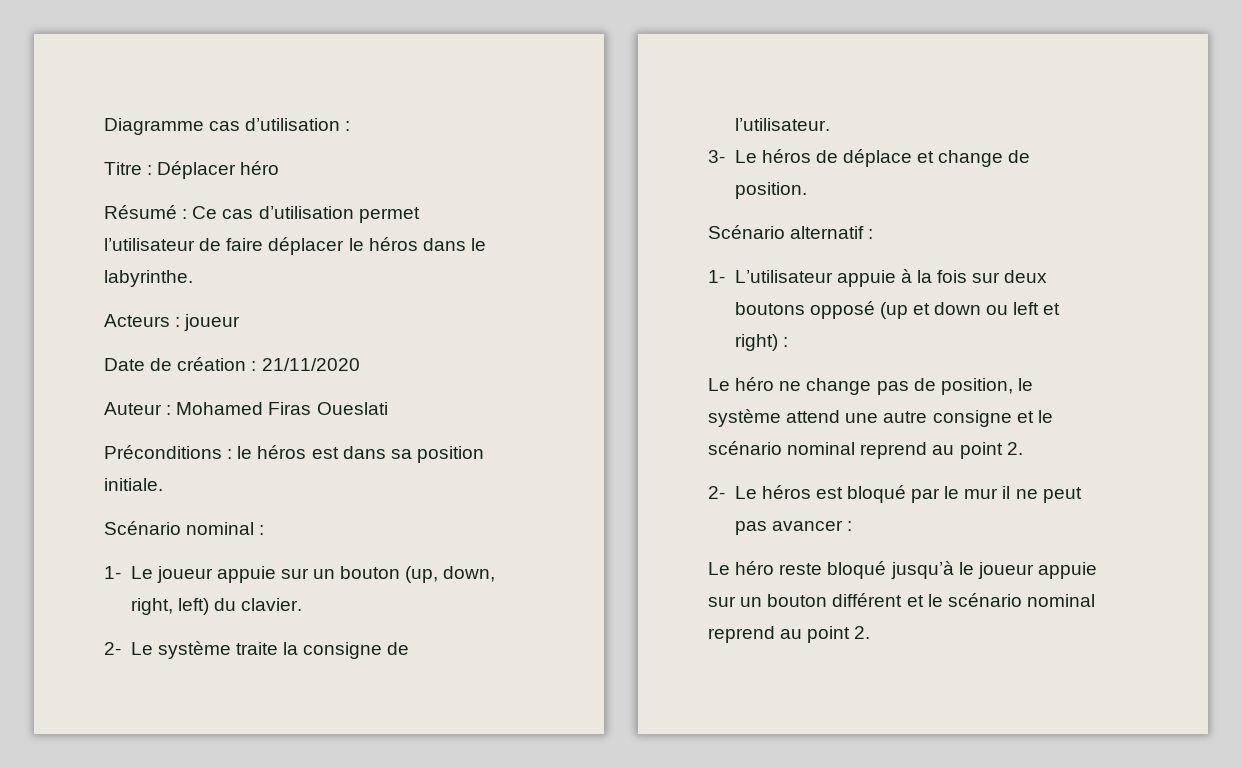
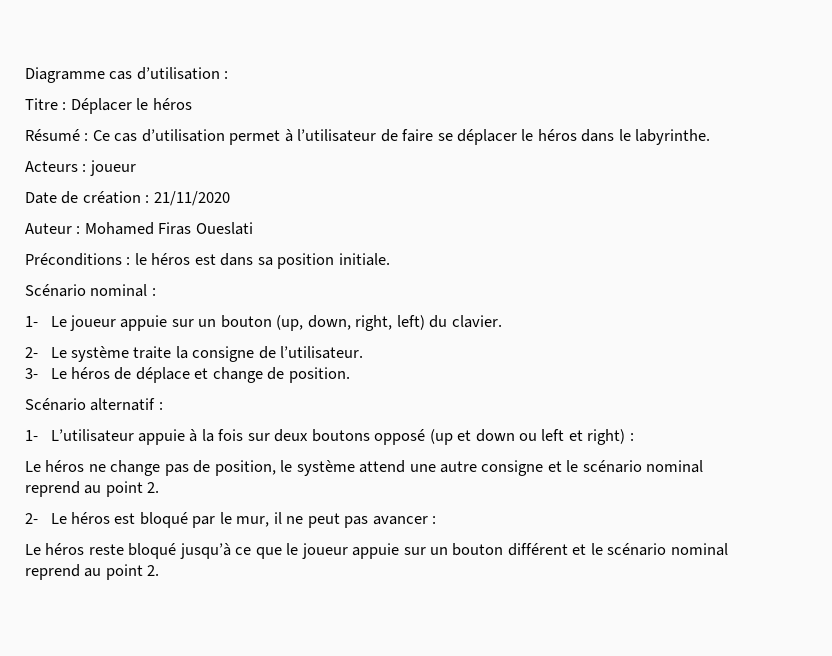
[240,161,280,175] héro -> [136,98,192,110] le héros
(420, 215) none -> [284,129,293,142] à
(264, 244) none -> [437,133,453,141] se
[735,377,775,391] héro -> [45,460,85,472] héros
[964,488,999,499] mur -> [236,516,270,527] mur,
[735,561,775,575] héro -> [45,543,85,555] héros
(954, 570) none -> [235,547,282,559] ce que

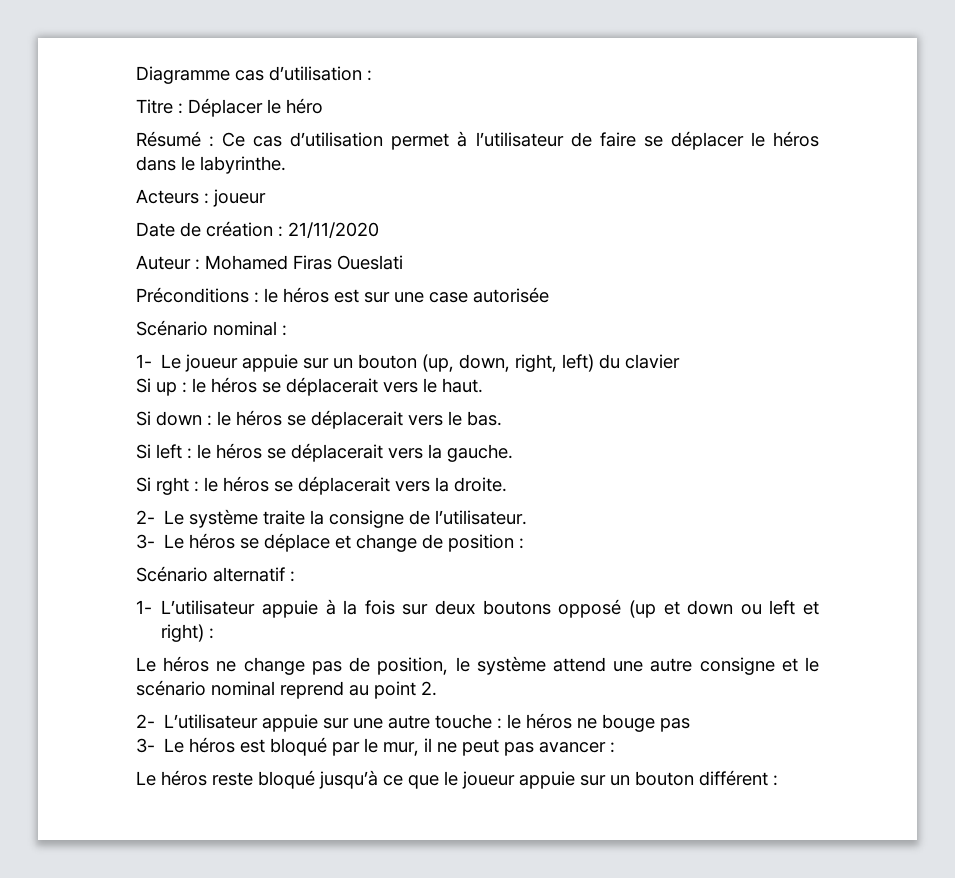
[152,98,192,110] héros -> [286,98,323,114] héro
[220,253,390,269] dans sa position initiale. -> [364,287,549,303] sur une case autorisée
[451,315,502,328] clavier. -> [625,354,681,369] [136,377,483,396] [136,410,502,429] [136,443,513,462] [136,476,507,495] clavier // Si up : le héros se déplacerait vers le haut. // Si down : le héros se déplacerait vers le bas. // Si left : le héros se déplacerait vers la gauche. // Si rght : le héros se déplacerait vers la droite.
[114,367,132,380] de -> [240,538,260,549] se
[288,367,350,383] position. -> [448,534,525,552] position :
(38, 518) none -> [164,713,691,732] [136,738,155,753] L’utilisateur appuie sur une autre touche : le héros ne bouge pas // 3-
[572,543,728,556] [25,564,160,580] et le scénario nominal reprend au point 2. -> [773,775,778,786] :

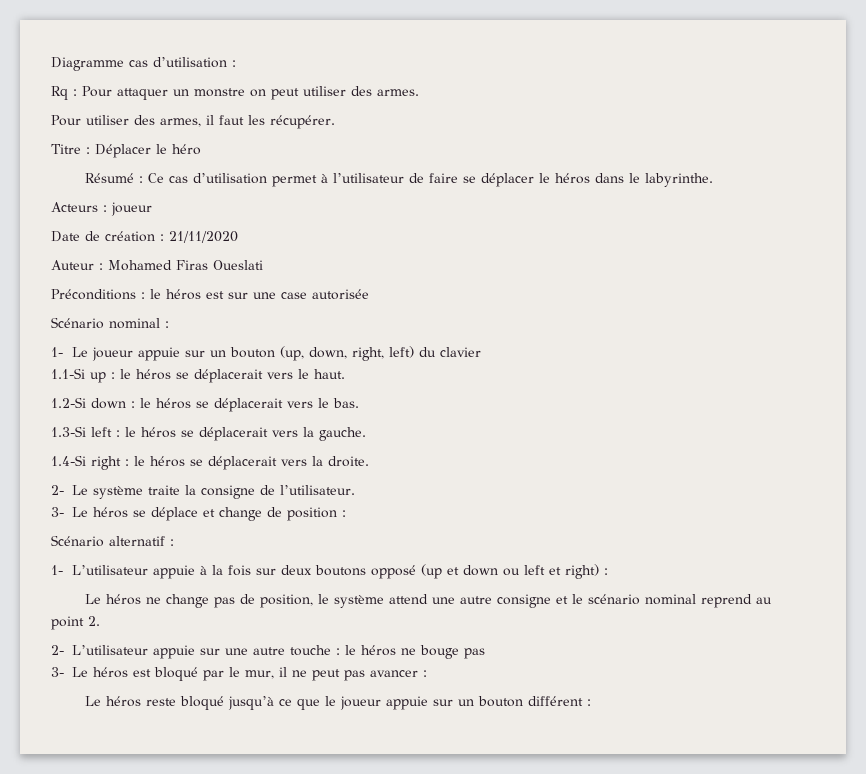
(372, 75) none -> [51,86,419,100] [51,115,335,129] // Rq : Pour attaquer un monstre on peut utiliser des armes. // Pour utiliser des armes, il faut les récupérer.
[136,378,151,393] Si -> [51,368,85,379] 1.1-Si
[136,411,151,426] Si -> [51,397,86,408] 1.2-Si
[136,444,151,459] Si -> [51,426,86,437] 1.3-Si
[136,477,189,495] Si rght -> [51,455,121,470] 1.4-Si right

